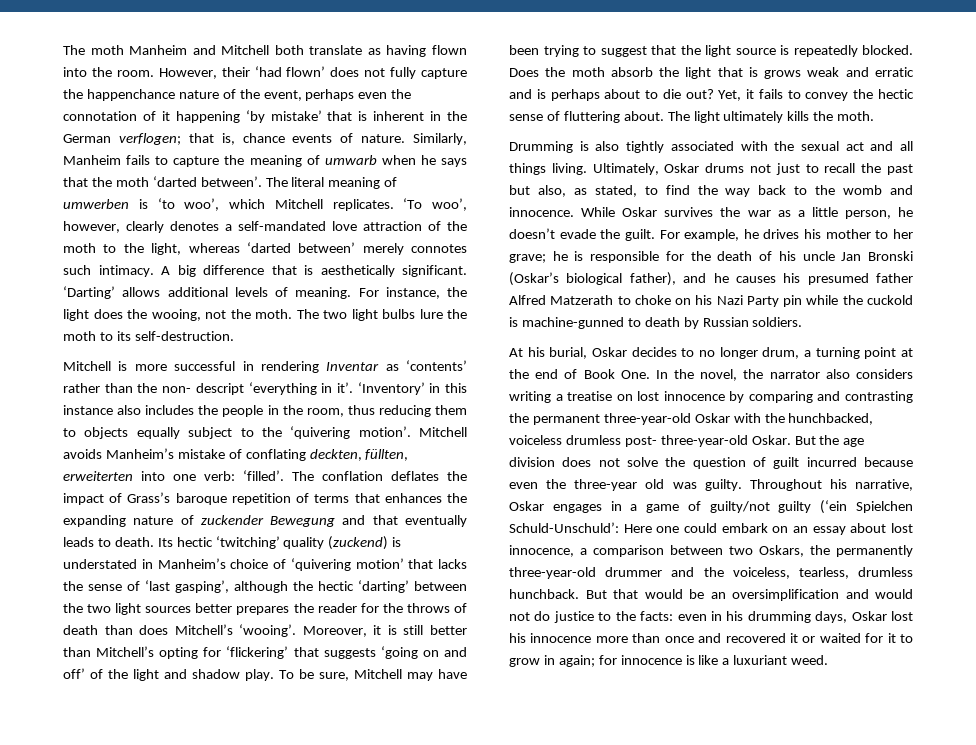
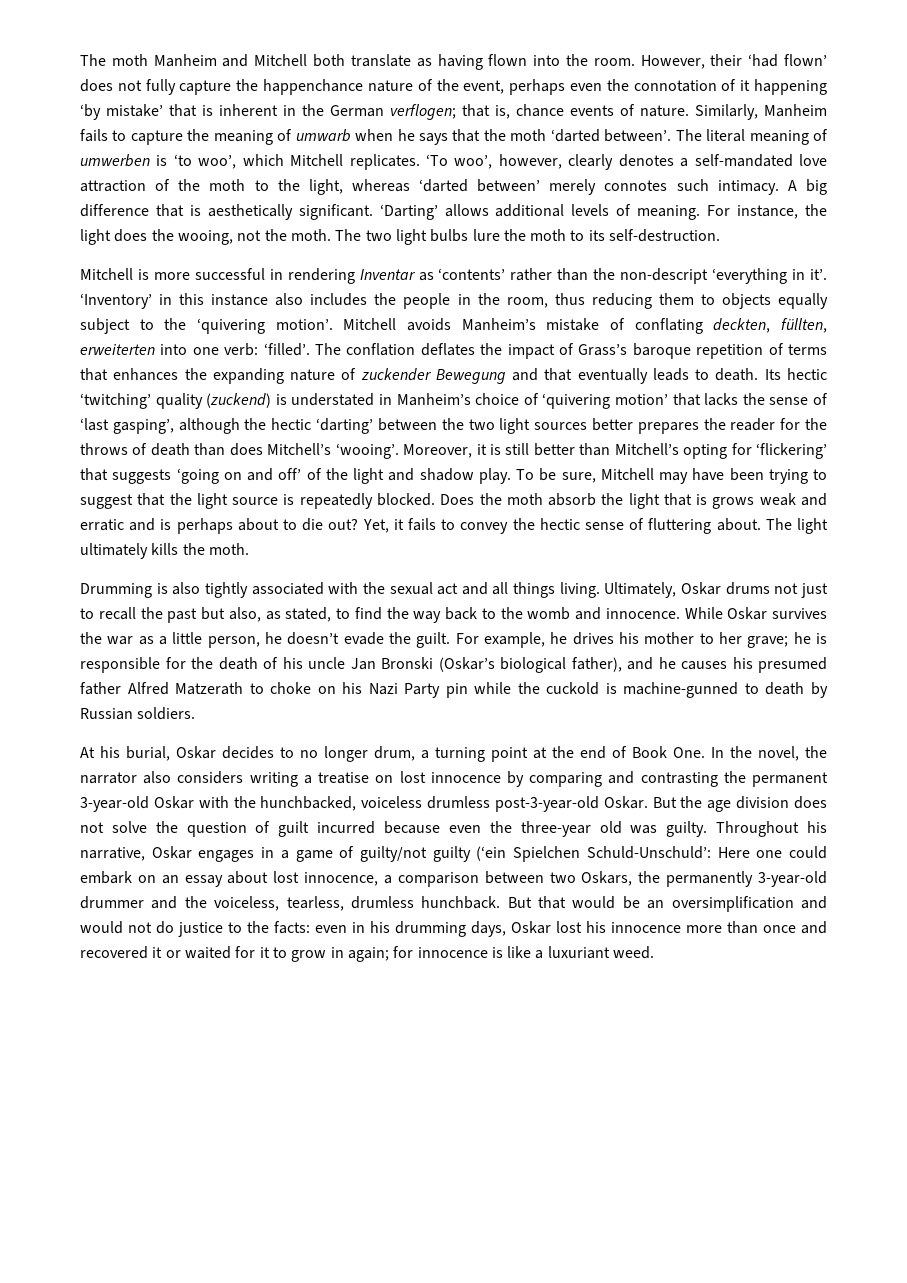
[162,383,244,395] non- descript -> [620,268,709,284] non-descript
[603,413,691,425] three-year-old -> [80,796,149,812] 3-year-old
[624,435,748,447] post- three-year-old -> [494,796,599,812] post-3-year-old
[509,567,596,579] three-year-old -> [758,871,827,887] 3-year-old

